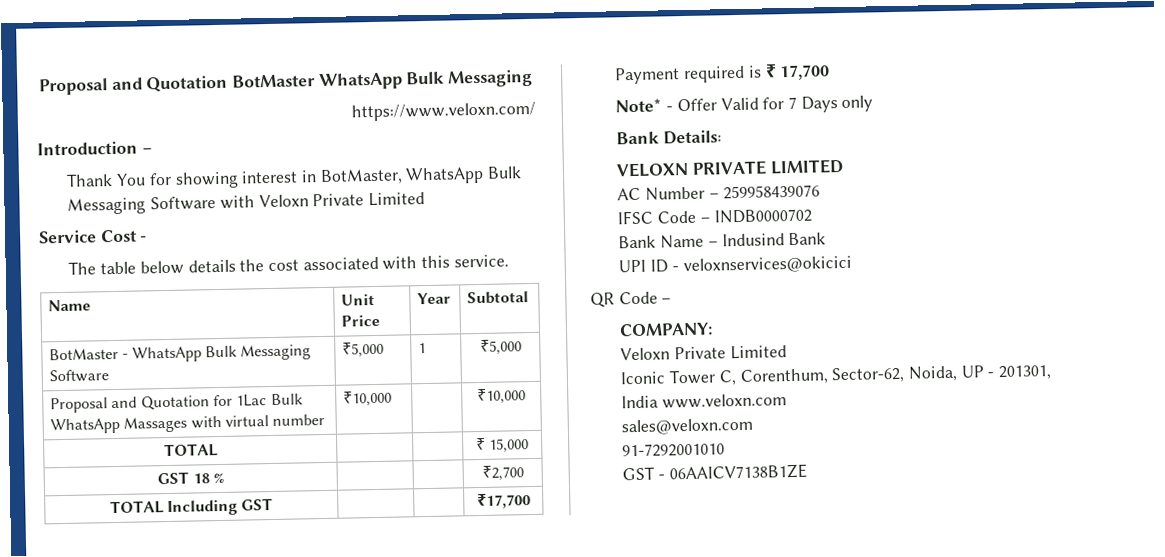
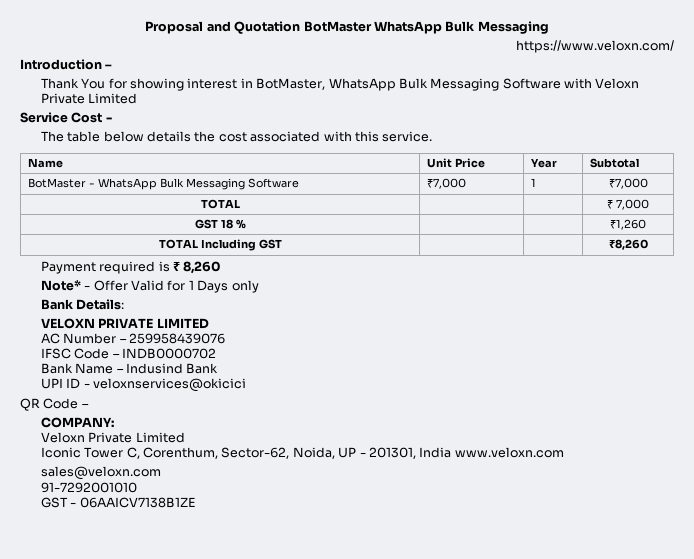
[342,341,385,358] [418,343,427,354] [479,339,522,355] [50,393,303,414] [50,413,326,435] [343,390,393,407] [477,388,526,405] ₹5,000 | 1 | ₹5,000 // Proposal and Quotation for 1Lac Bulk WhatsApp Massages with virtual number | ₹10,000 | | ₹10,000 -> [427,178,467,189] [531,178,537,187] [608,178,648,189] ₹7,000 | 1 | ₹7,000
[489,438,530,453] 15,000 -> [616,199,649,210] 7,000
[481,465,524,481] ₹2,700 -> [610,219,646,230] ₹1,260
[476,493,531,510] ₹17,700 -> [608,239,648,250] ₹8,260
[779,64,831,81] 17,700 -> [183,261,222,274] 8,260
[788,96,798,110] 7 -> [188,280,194,290] 1

